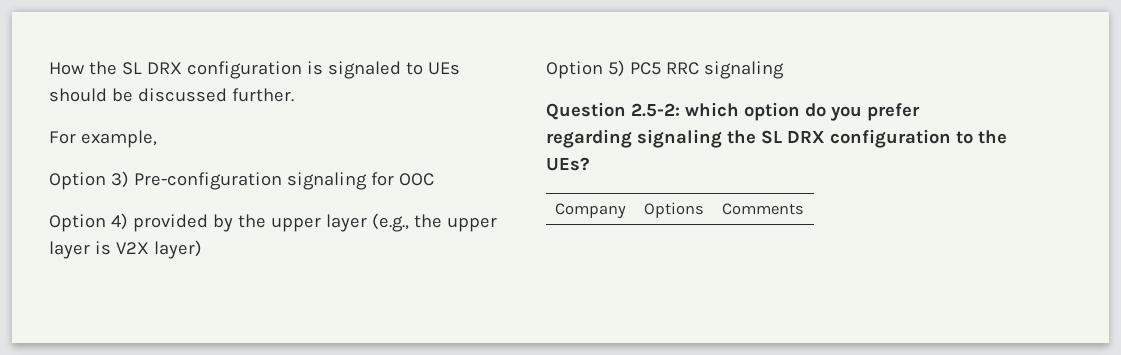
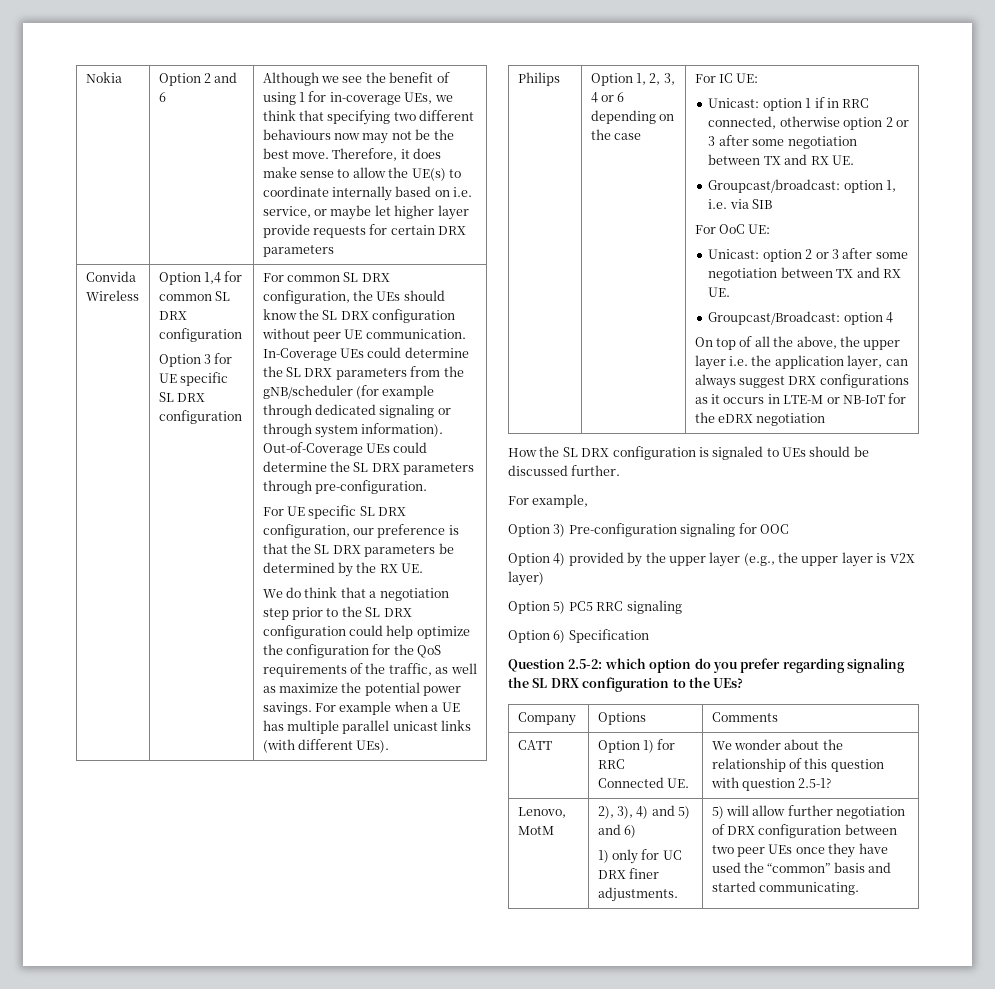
(49, 68) none -> [85,72,122,83] [158,72,238,86] [158,92,166,102] [262,72,450,86] [262,91,453,105] [262,110,475,125] [262,129,454,144] [262,148,442,161] [262,167,461,181] [262,186,473,201] [262,205,469,220] [262,224,467,238] [262,245,334,257] [85,271,136,282] [85,290,139,301] [158,271,243,285] [158,291,231,301] [158,311,187,320] [158,328,242,342] [158,353,233,367] [158,372,229,386] [158,392,206,402] [158,410,242,424] [262,272,390,282] [262,290,445,304] [262,309,456,323] [261,328,466,342] [262,347,469,361] [262,366,464,380] [262,385,435,399] [262,404,451,418] [262,423,444,438] [262,442,428,456] [262,461,475,475] [262,480,428,494] [262,505,407,519] [262,524,459,538] [262,543,454,557] [262,562,424,577] [262,587,449,601] [262,606,412,620] [262,625,470,639] [262,644,442,658] [262,663,477,677] [262,682,462,696] [262,701,460,715] [262,720,472,734] [262,739,390,753] [517,72,560,86] [590,73,675,86] [590,92,625,103] [590,110,675,124] [590,129,642,140] [694,73,759,83] [708,97,870,111] [708,116,909,130] [708,135,857,149] [708,154,854,165] [708,179,897,193] [708,199,773,209] [694,224,771,234] [708,248,908,262] [708,267,901,281] [708,287,731,297] [708,311,894,325] [694,336,901,350] [694,355,908,370] [694,374,909,389] [694,393,907,404] [694,412,826,426] Nokia | Option 2 and 6 | Although we see the benefit of using 1 for in-coverage UEs, we think that specifying two different behaviours now may not be the best move. Therefore, it does make sense to allow the UE(s) to coordinate internally based on i.e. service, or maybe let higher layer provide requests for certain DRX parameters // Convida Wireless | Option 1,4 for common SL DRX configuration // Option 3 for UE specific SL DRX configuration | For common SL DRX configuration, the UEs should know the SL DRX configuration without peer UE communication. In-Coverage UEs could determine the SL DRX parameters from the gNB/scheduler (for example through dedicated signaling or through system information). Out-of-Coverage UEs could determine the SL DRX parameters through pre-configuration. // For UE specific SL DRX configuration, our preference is that the SL DRX parameters be determined by the RX UE. // We do think that a negotiation step prior to the SL DRX configuration could help optimize the configuration for the QoS requirements of the traffic, as well as maximize the potential power savings. For example when a UE has multiple parallel unicast links (with different UEs). // Philips | Option 1, 2, 3, 4 or 6 depending on the case | For IC UE: // Unicast: option 1 if in RRC connected, otherwise option 2 or 3 after some negotiation between TX and RX UE. // Groupcast/broadcast: option 1, i.e. via SIB // For OoC UE: // Unicast: option 2 or 3 after some negotiation between TX and RX UE. // Groupcast/Broadcast: option 4 // On top of all the above, the upper layer i.e. the application layer, can always suggest DRX configurations as it occurs in LTE-M or NB-IoT for the eDRX negotiation //
(784, 70) none -> [508,629,649,643] // Option 6) Specification
(804, 209) none -> [517,740,552,750] [597,739,676,753] [597,759,625,769] [597,777,690,788] [711,739,843,750] [711,758,884,772] [710,777,832,791] [517,807,566,818] [517,826,554,835] [597,805,691,819] [597,824,637,838] [597,849,682,864] [597,868,660,879] [597,887,678,902] [711,805,906,819] [711,824,897,838] [711,843,888,858] [711,862,892,873] [711,881,860,895] // CATT | Option 1) for RRC Connected UE. | We wonder about the relationship of this question with question 2.5-1? // Lenovo, MotM | 2), 3), 4) and 5) and 6) // 1) only for UC DRX finer adjustments. | 5) will allow further negotiation of DRX configuration between two peer UEs once they have used the “common” basis and started communicating.

